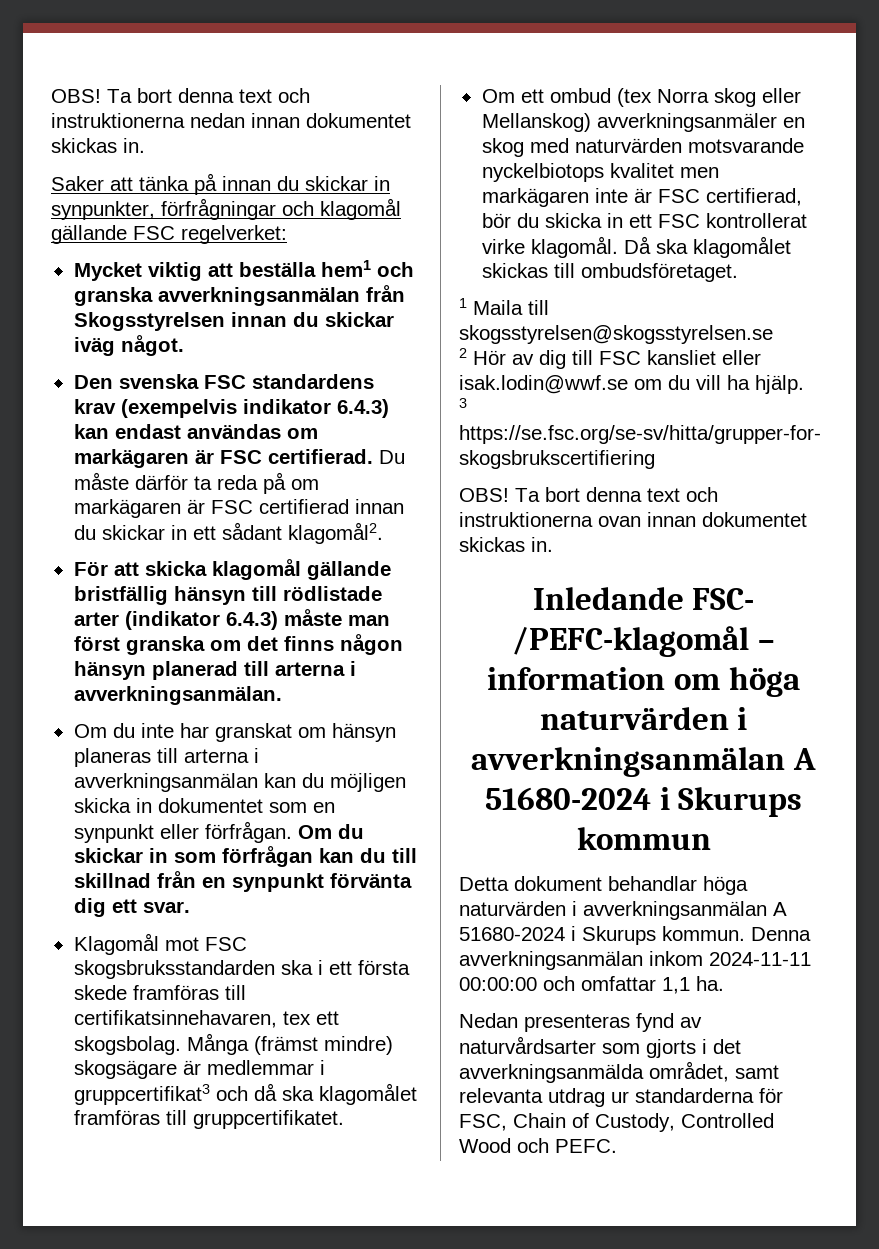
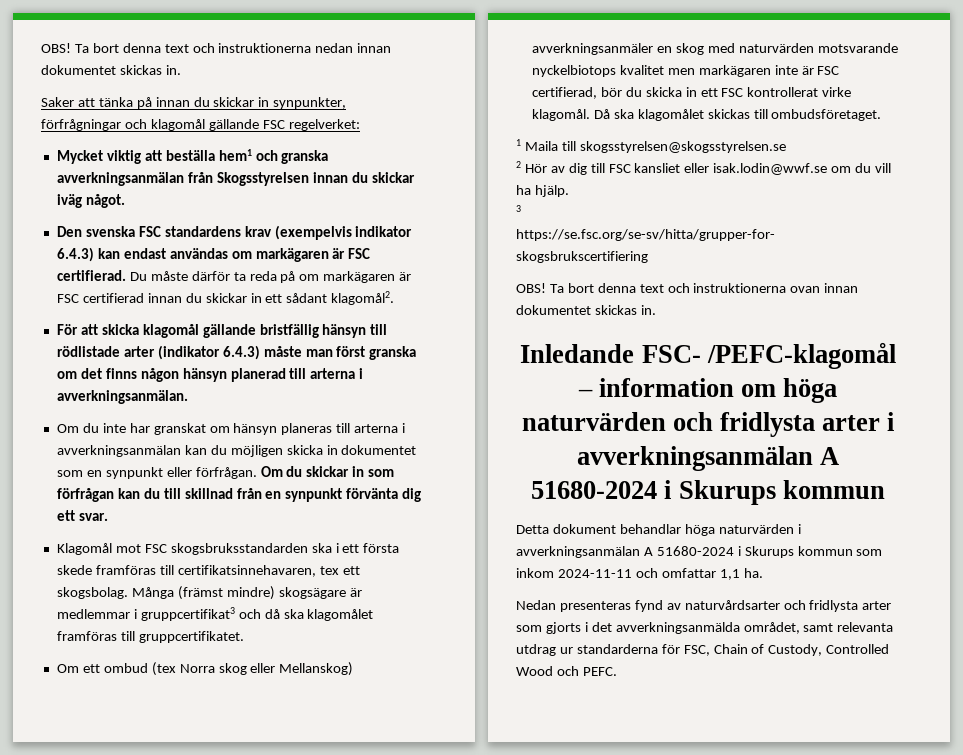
(729, 718) none -> [672,412,881,437] och fridlysta arter
[662,926,811,941] [459,951,643,970] kommun. Denna avverkningsanmälan -> [797,546,883,556] kommun som
[459,977,537,991] 00:00:00 -> (632, 573) none
(596, 1045) none -> [783,600,892,612] och fridlysta arter

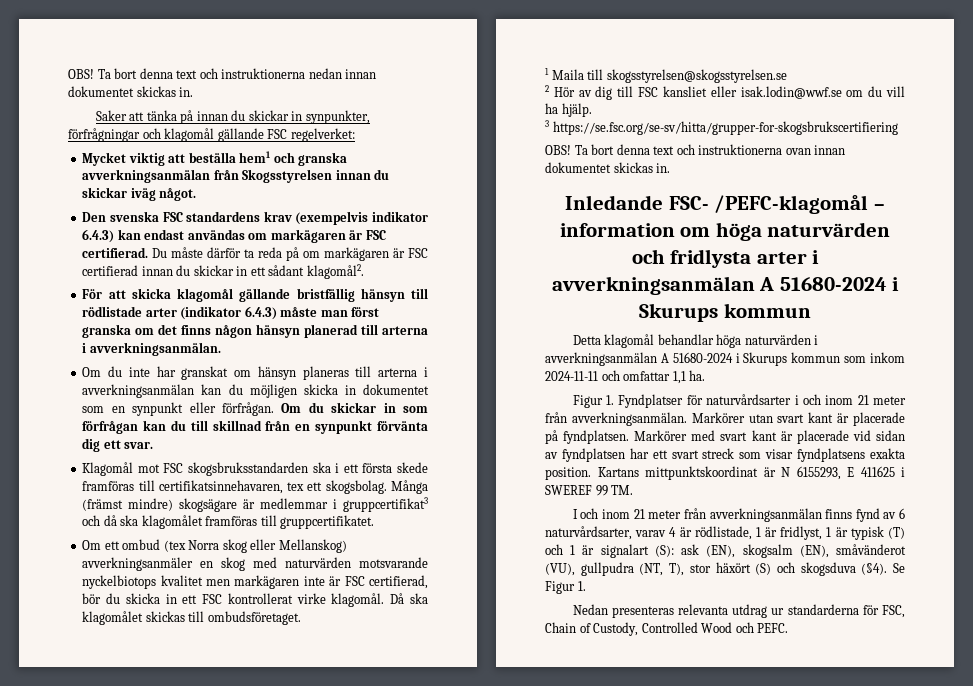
[552,524,616,534] dokument -> [604,334,655,348] klagomål
[516,600,892,612] [516,622,834,634] Nedan presenteras fynd av naturvårdsarter och fridlysta arter som gjorts i det avverkningsanmälda området, samt -> [572,394,906,408] [545,412,905,426] [545,430,905,444] [545,448,905,462] [545,466,905,480] [545,485,634,496] [572,508,905,522] [545,526,905,540] [545,544,906,558] [545,562,905,576] [545,581,586,594] [572,604,674,618] Figur 1. Fyndplatser för naturvårdsarter i och inom 21 meter från avverkningsanmälan. Markörer utan svart kant är placerade på fyndplatsen. Markörer med svart kant är placerade vid sidan av fyndplatsen har ett svart streck som visar fyndplatsens exakta position. Kartans mittpunktskoordinat är N 6155293, E 411625 i SWEREF 99 TM. // I och inom 21 meter från avverkningsanmälan finns fynd av 6 naturvårdsarter, varav 4 är rödlistade, 1 är fridlyst, 1 är typisk (T) och 1 är signalart (S): ask (EN), skogsalm (EN), småvänderot (VU), gullpudra (NT, T), stor häxört (S) och skogsduva (§4). Se Figur 1. // Nedan presenteras

